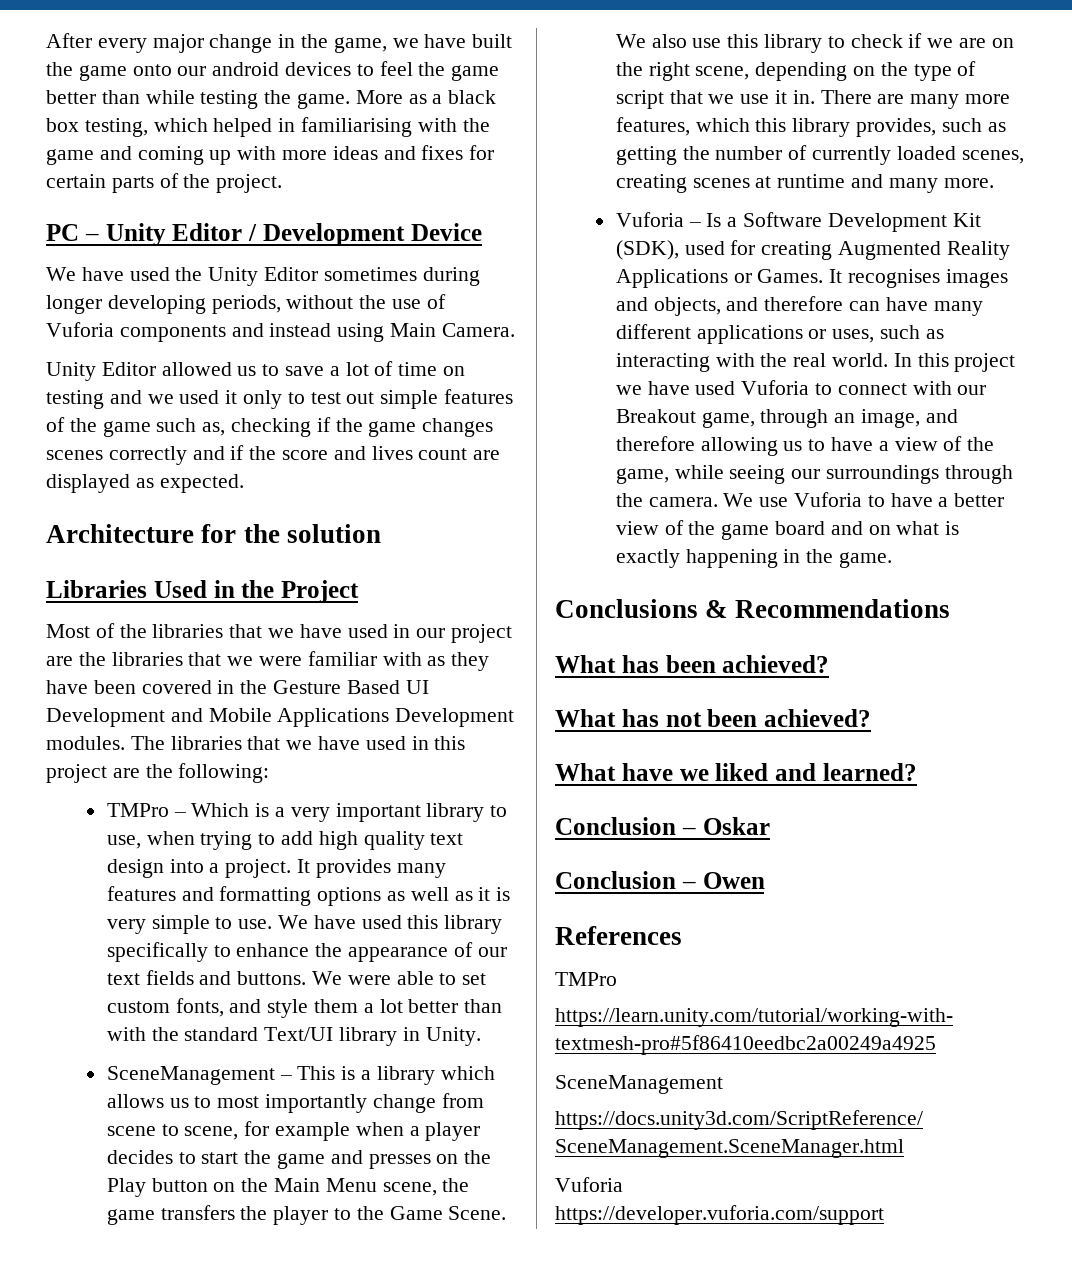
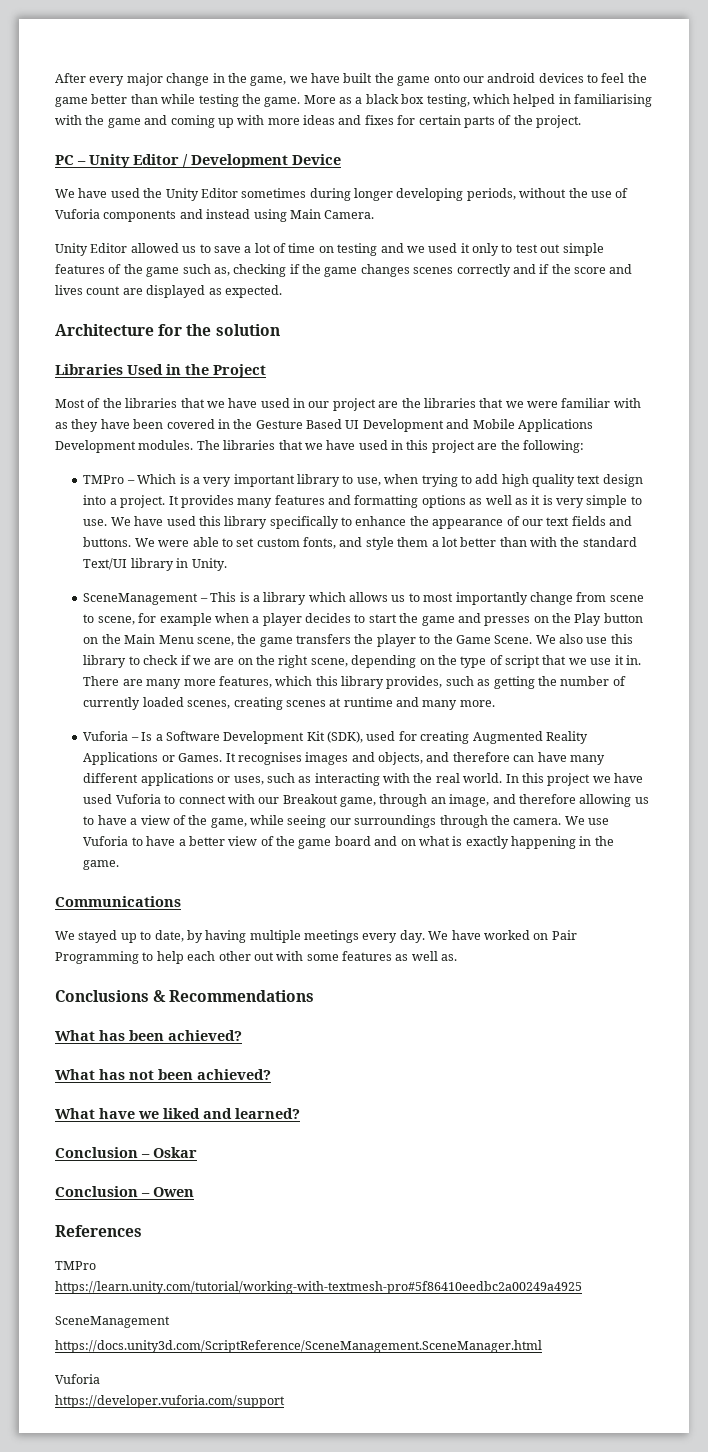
(893, 560) none -> [55,896,181,907] [55,930,577,943] [55,951,458,964] // Communications // We stayed up to date, by having multiple meetings every day. We have worked on Pair Programming to help each other out with some features as well as.

